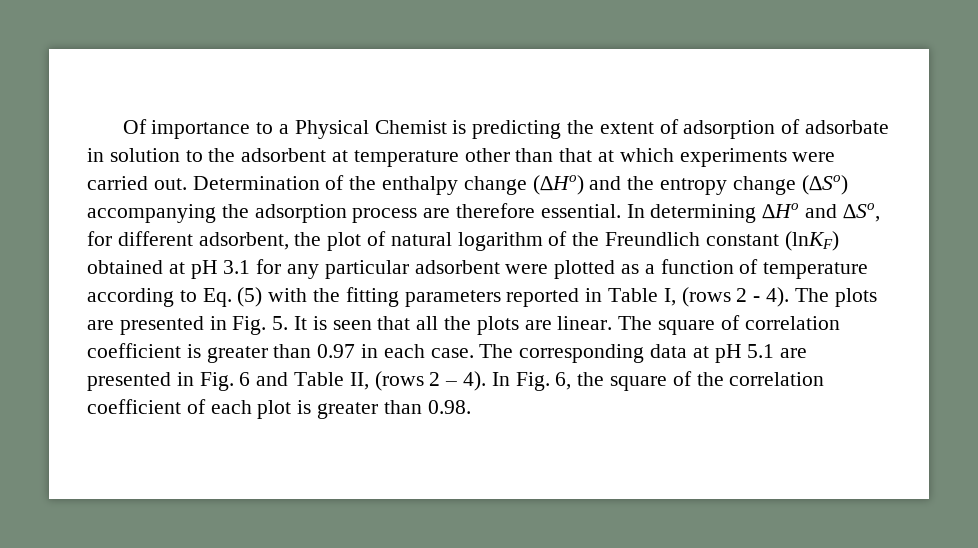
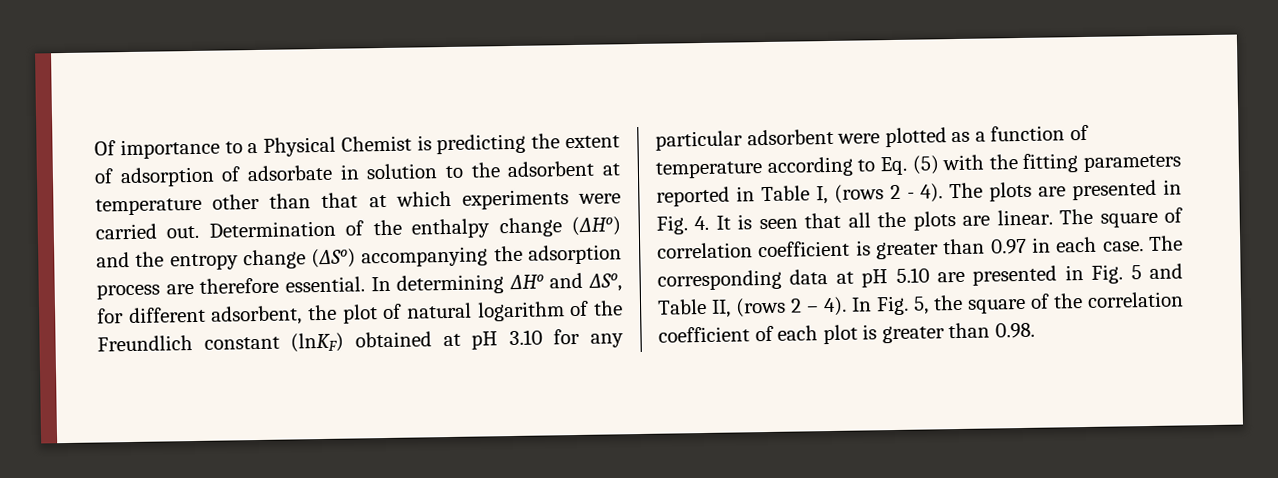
[223,260,251,274] 3.1 -> [508,329,543,346] 3.10
[272,316,289,330] 5. -> [694,215,710,231] 4.
[747,344,808,358] [87,372,251,391] 5.1 are presented in Fig. 6 -> [895,264,1142,286] 5.10 are presented in Fig. 5
[555,372,572,390] 6, -> [913,296,929,315] 5,

